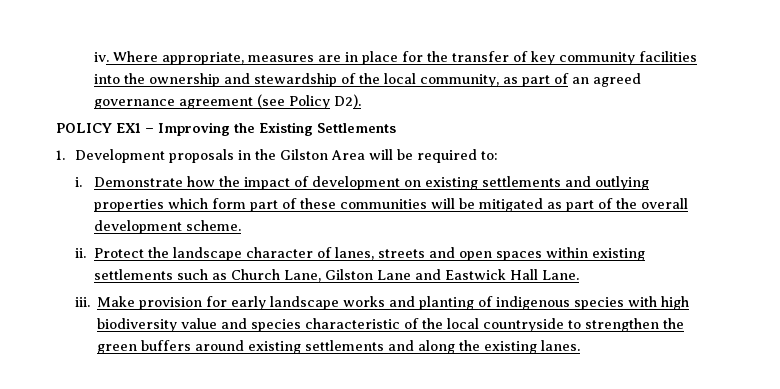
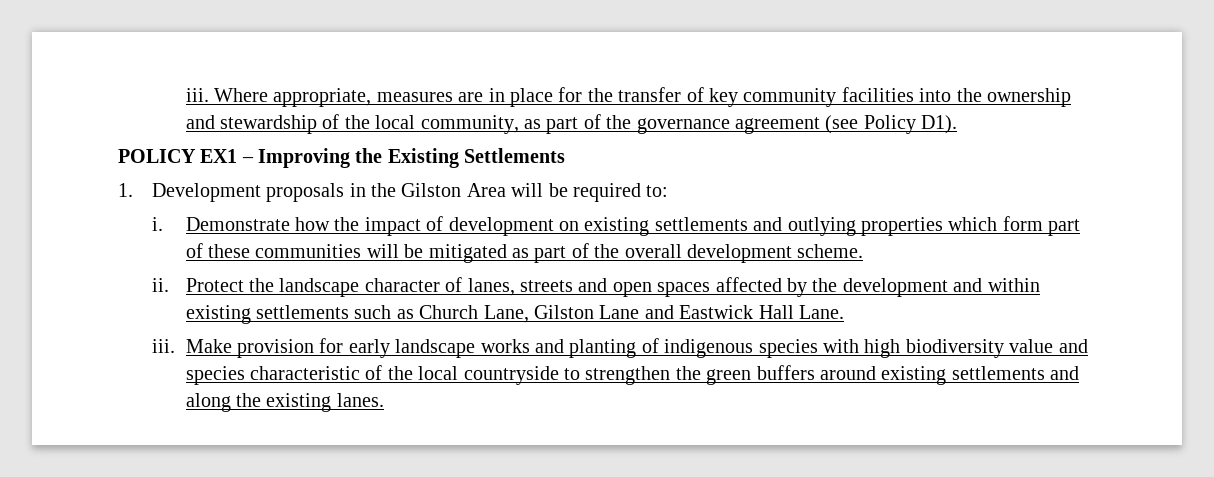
[94,52,110,62] iv. -> [185,88,209,102] iii.
[572,73,642,87] an agreed -> [606,115,632,129] the
[334,94,362,108] D2). -> [921,115,958,134] D1).
(543, 256) none -> [715,277,983,297] affected by the development and

